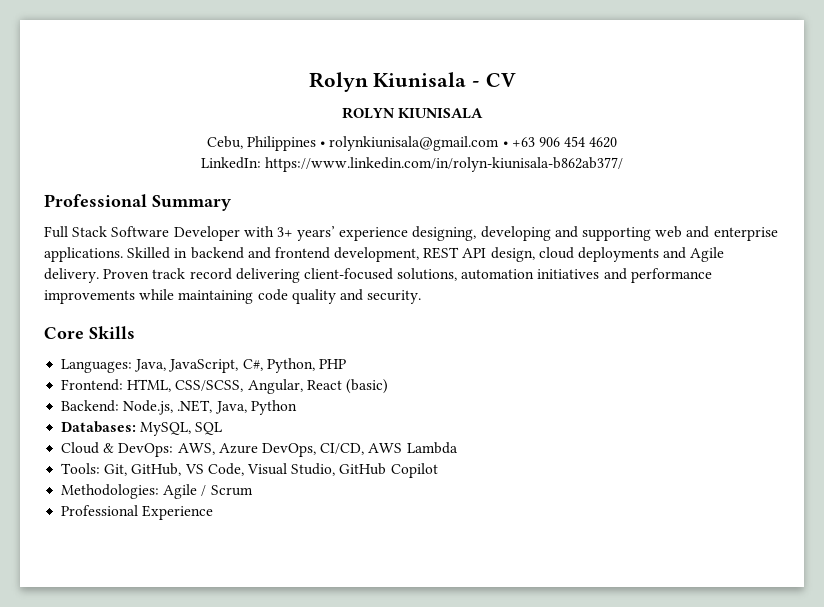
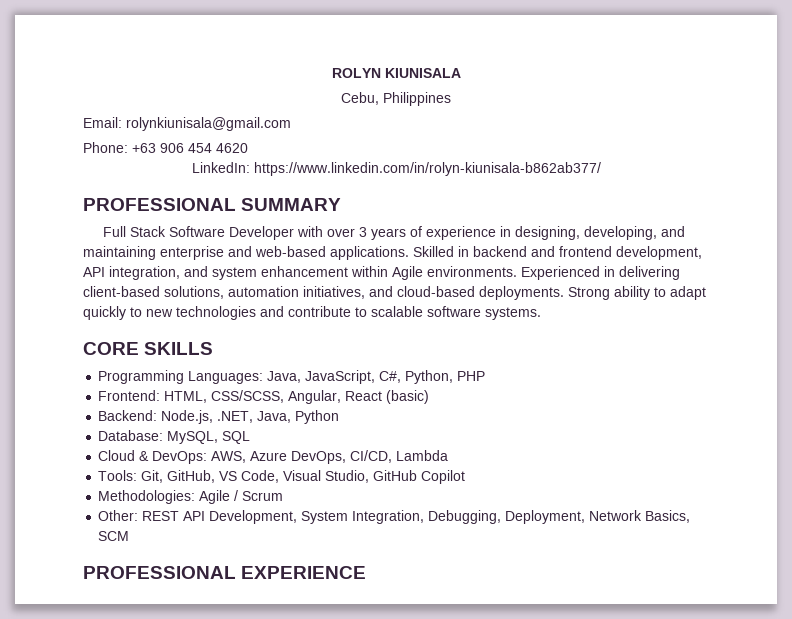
[308,72,516,92] Rolyn Kiunisala - CV // -> (331, 73) none
[320,141,326,147] • -> [83,117,122,128] // Email:
[502,141,508,147] • -> [83,142,128,153] // Phone:
[44,194,231,211] Professional Summary -> [83,198,342,211] PROFESSIONAL SUMMARY
[276,226,778,241] 3+ years’ experience designing, developing and supporting web and enterprise -> [326,226,685,240] [83,246,326,260] over 3 years of experience in designing, developing, and maintaining enterprise and web-based
[423,247,725,262] [44,268,712,283] [44,289,422,304] [44,326,135,339] REST API design, cloud deployments and Agile delivery. Proven track record delivering client-focused solutions, automation initiatives and performance improvements while maintaining code quality and security. // Core Skills // -> [83,266,680,280] [83,286,706,300] [83,306,541,320] [83,342,214,355] [98,370,185,384] API integration, and system enhancement within Agile environments. Experienced in delivering client-based solutions, automation initiatives, and cloud-based deployments. Strong ability to adapt quickly to new technologies and contribute to scalable software systems. // CORE SKILLS // Programming
[61,421,137,433] Databases: -> [98,430,164,441] Database:
[368,443,403,453] AWS -> (393, 456) none
[61,505,214,520] Professional Experience -> [98,510,691,524] [98,531,130,541] [83,566,367,579] Other: REST API Development, System Integration, Debugging, Deployment, Network Basics, SCM // PROFESSIONAL EXPERIENCE

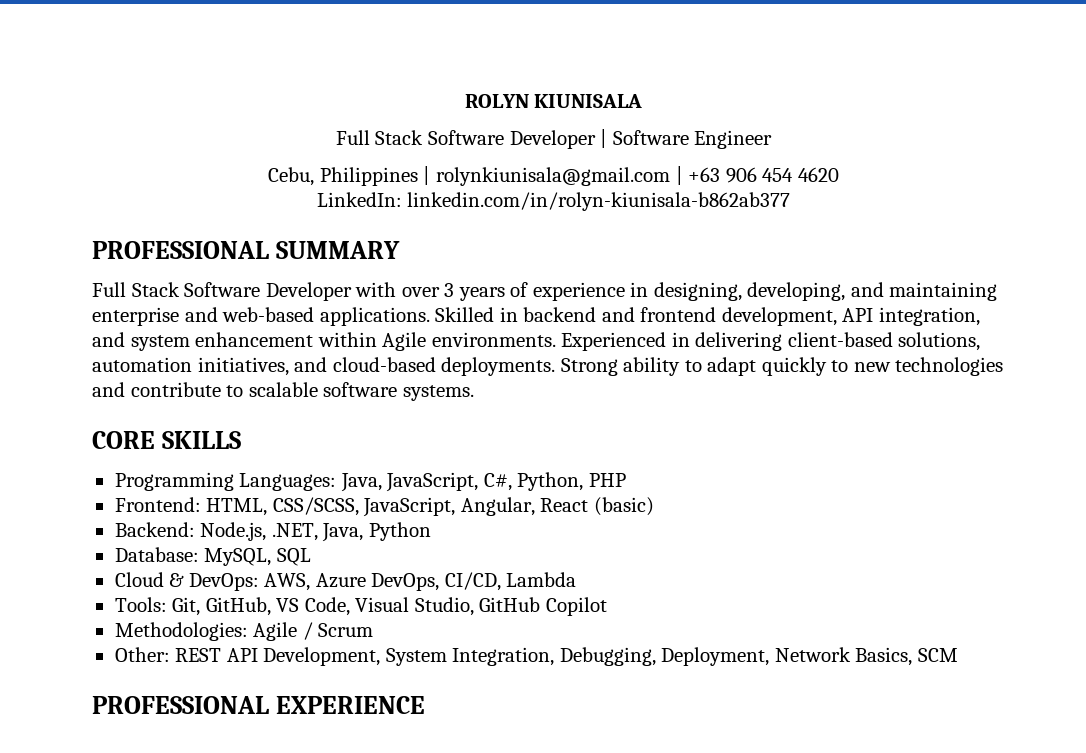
(461, 73) none -> [335,129,773,149] // Full Stack Software Developer | Software Engineer
[83,117,122,128] // Email: -> [423,166,431,185] |
[83,142,128,153] // Phone: -> [675,166,683,185] |
[253,162,601,176] https://www.linkedin.com/in/rolyn-kiunisala-b862ab377/ -> [407,192,791,211] linkedin.com/in/rolyn-kiunisala-b862ab377
(285, 396) none -> [363,497,456,517] JavaScript,

